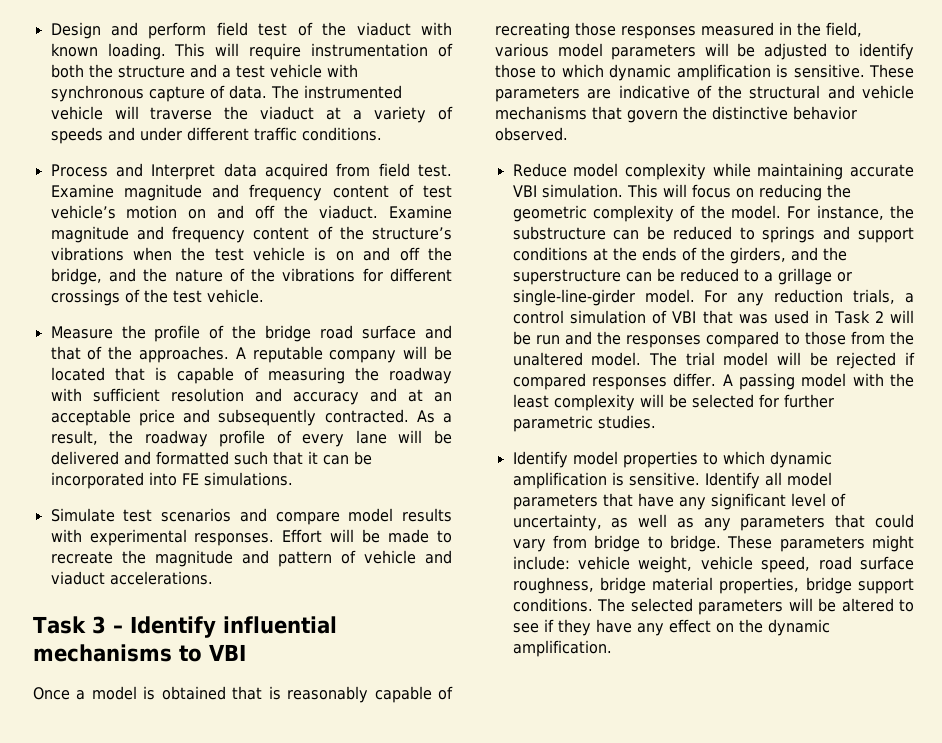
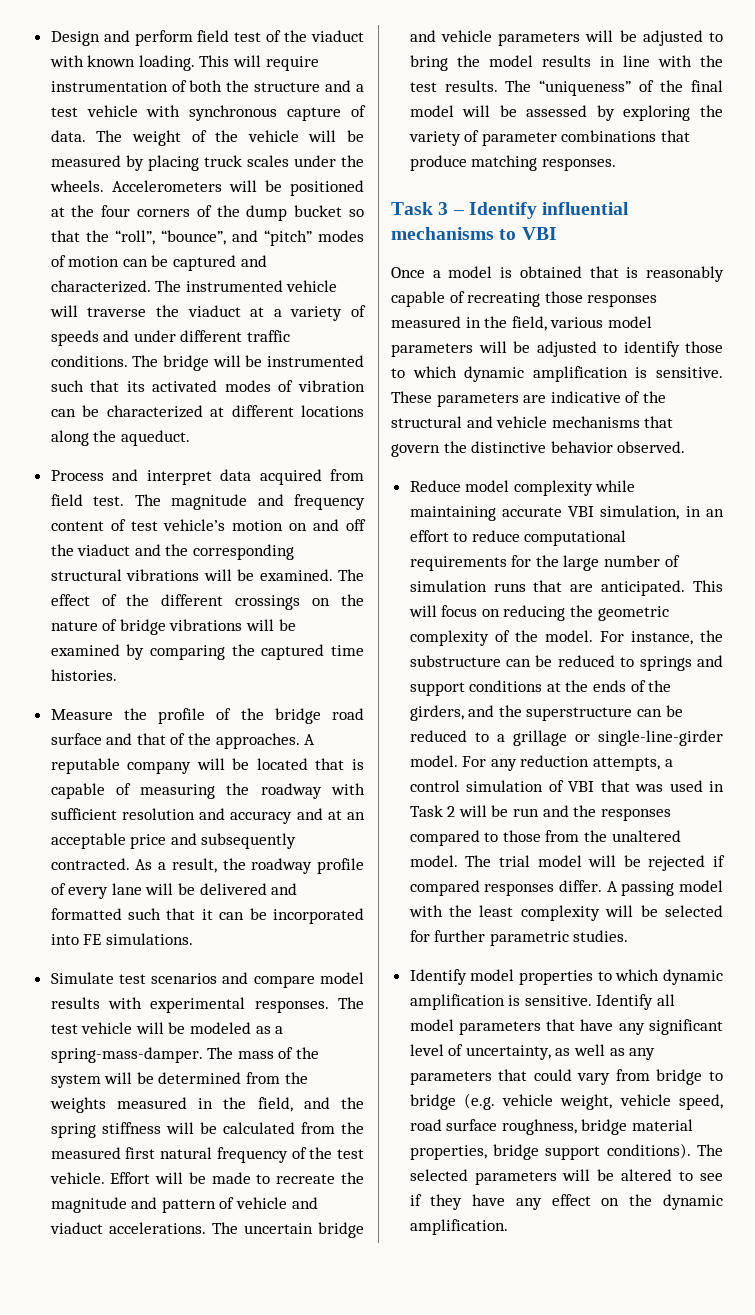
(299, 92) none -> [131,130,364,146] [50,155,365,171] [49,180,364,196] [50,205,364,221] [50,230,365,246] [50,255,267,271] [50,280,182,293] weight of the vehicle will be measured by placing truck scales under the wheels. Accelerometers will be positioned at the four corners of the dump bucket so that the “roll”, “bounce”, and “pitch” modes of motion can be captured and characterized. The
(382, 134) none -> [132,355,364,371] [50,380,366,392] [50,405,364,418] [50,430,190,446] The bridge will be instrumented such that its activated modes of vibration can be characterized at different locations along the aqueduct.
[151,164,216,180] Interpret -> [146,470,212,485] interpret
[50,184,114,198] Examine -> [134,494,161,506] The
[319,205,452,219] [50,226,452,243] [50,247,453,261] [50,268,453,285] [50,289,264,306] viaduct. Examine magnitude and frequency content of the structure’s vibrations when the test vehicle is on and off the bridge, and the nature of the vibrations for different crossings of the test vehicle. -> [77,544,295,560] [50,569,365,581] [50,594,364,610] [50,619,296,635] [50,644,365,660] [50,669,117,681] viaduct and the corresponding structural vibrations will be examined. The effect of the different crossings on the nature of bridge vibrations will be examined by comparing the captured time histories.
(275, 539) none -> [338,997,364,1009] [50,1022,284,1034] [50,1047,320,1063] [50,1072,308,1088] [49,1097,364,1113] [50,1122,365,1138] [50,1147,364,1163] [49,1172,105,1184] The test vehicle will be modeled as a spring-mass-damper. The mass of the system will be determined from the weights measured in the field, and the spring stiffness will be calculated from the measured first natural frequency of the test vehicle.
(213, 578) none -> [211,1222,364,1238] [409,30,723,46] [409,55,723,71] [409,80,723,96] [409,105,723,121] [408,130,691,146] [409,155,616,171] The uncertain bridge and vehicle parameters will be adjusted to bring the model results in line with the test results. The “uniqueness” of the final model will be assessed by exploring the variety of parameter combinations that produce matching responses.
[541,184,623,198] simulation. -> [600,505,724,520] [409,530,627,546] [409,555,680,571] [409,580,686,596] simulation, in an effort to reduce computational requirements for the large number of simulation runs that are anticipated.
[853,289,896,304] trials, -> [593,757,661,771] attempts,
[669,535,914,552] [512,556,570,570] bridge. These parameters might include: -> [409,1093,495,1110] bridge (e.g.
[512,598,593,612] conditions. -> [606,1143,691,1159] conditions).

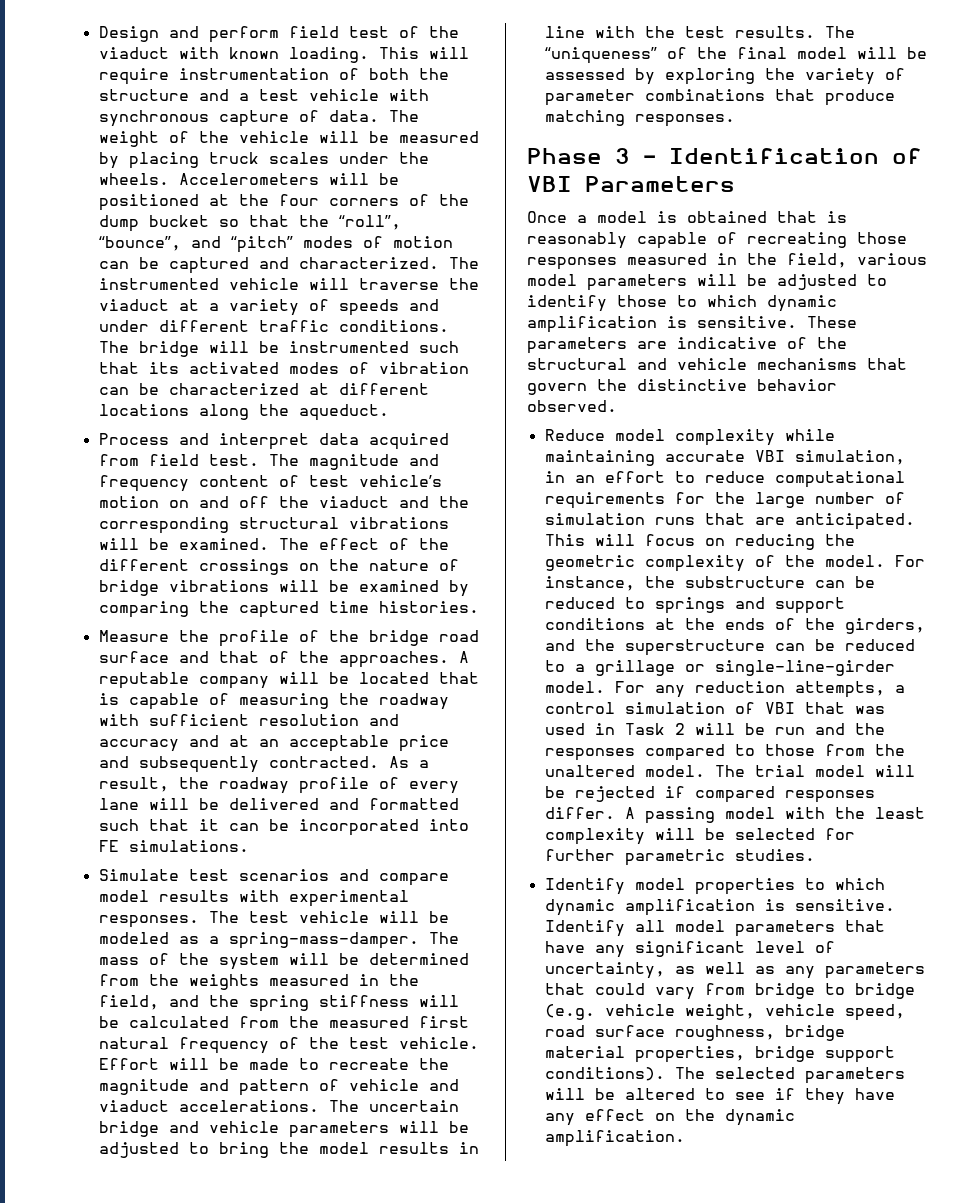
[391,202,433,215] Task -> [527,148,602,164] Phase
[468,202,630,219] [391,227,557,240] Identify influential mechanisms to VBI -> [669,148,922,164] [527,176,735,192] Identification of VBI Parameters

